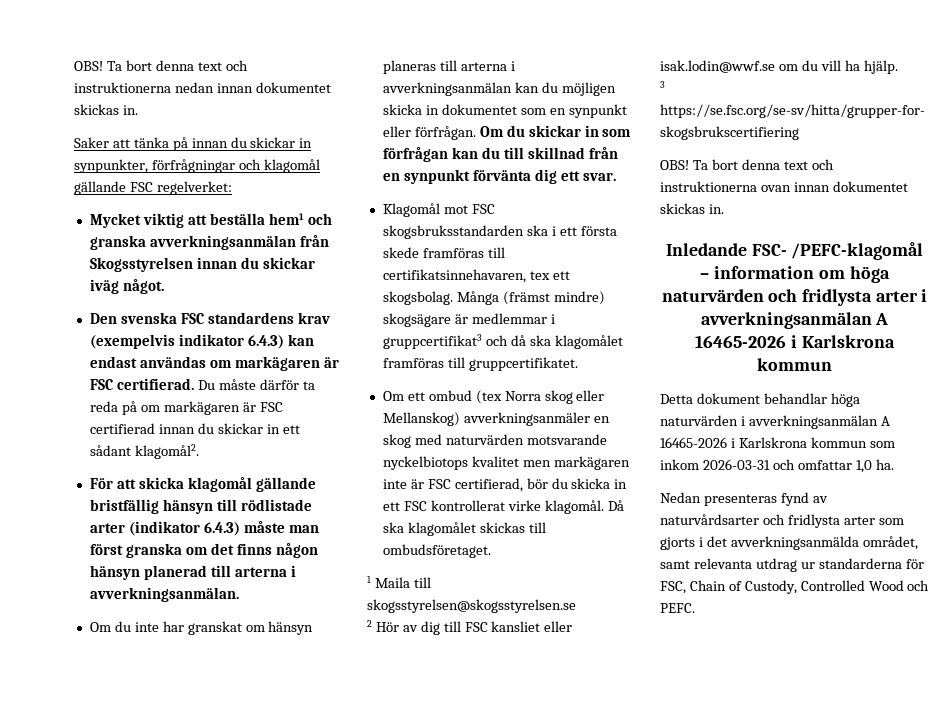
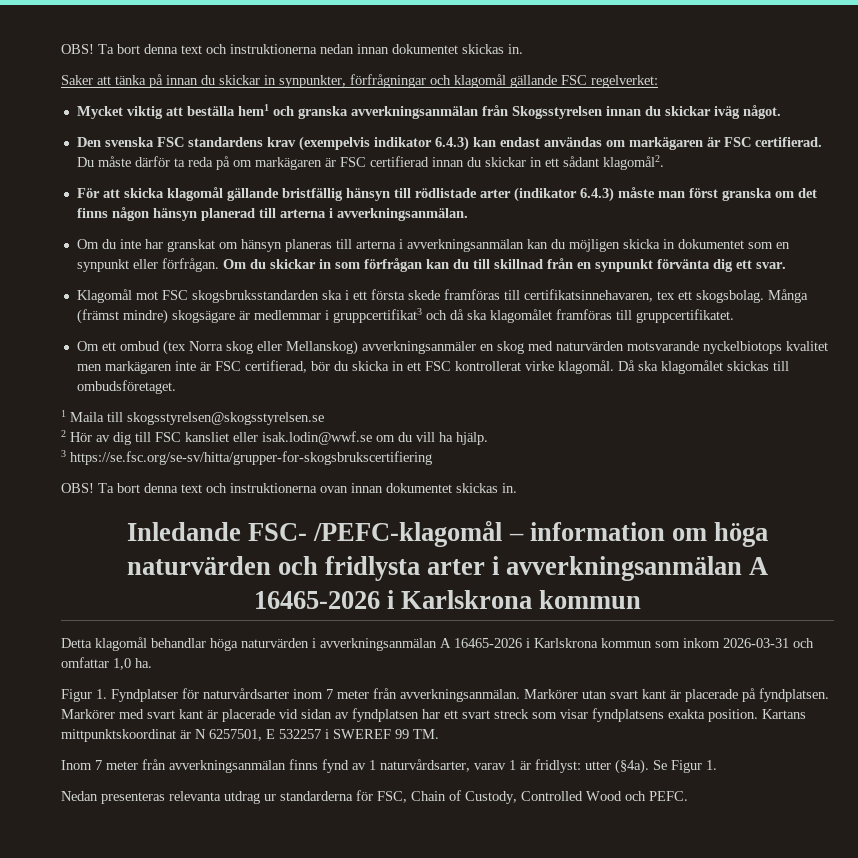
[696,393,760,404] dokument -> [95,637,147,651] klagomål
[660,492,828,506] [660,514,904,528] [660,536,918,550] [660,560,690,569] Nedan presenteras fynd av naturvårdsarter och fridlysta arter som gjorts i det avverkningsanmälda området, samt -> [61,688,829,702] [61,708,806,722] [61,729,439,742] [61,759,717,774] [61,791,165,804] Figur 1. Fyndplatser för naturvårdsarter inom 7 meter från avverkningsanmälan. Markörer utan svart kant är placerade på fyndplatsen. Markörer med svart kant är placerade vid sidan av fyndplatsen har ett svart streck som visar fyndplatsens exakta position. Kartans mittpunktskoordinat är N 6257501, E 532257 i SWEREF 99 TM. // Inom 7 meter från avverkningsanmälan finns fynd av 1 naturvårdsarter, varav 1 är fridlyst: utter (§4a). Se Figur 1. // Nedan presenteras

